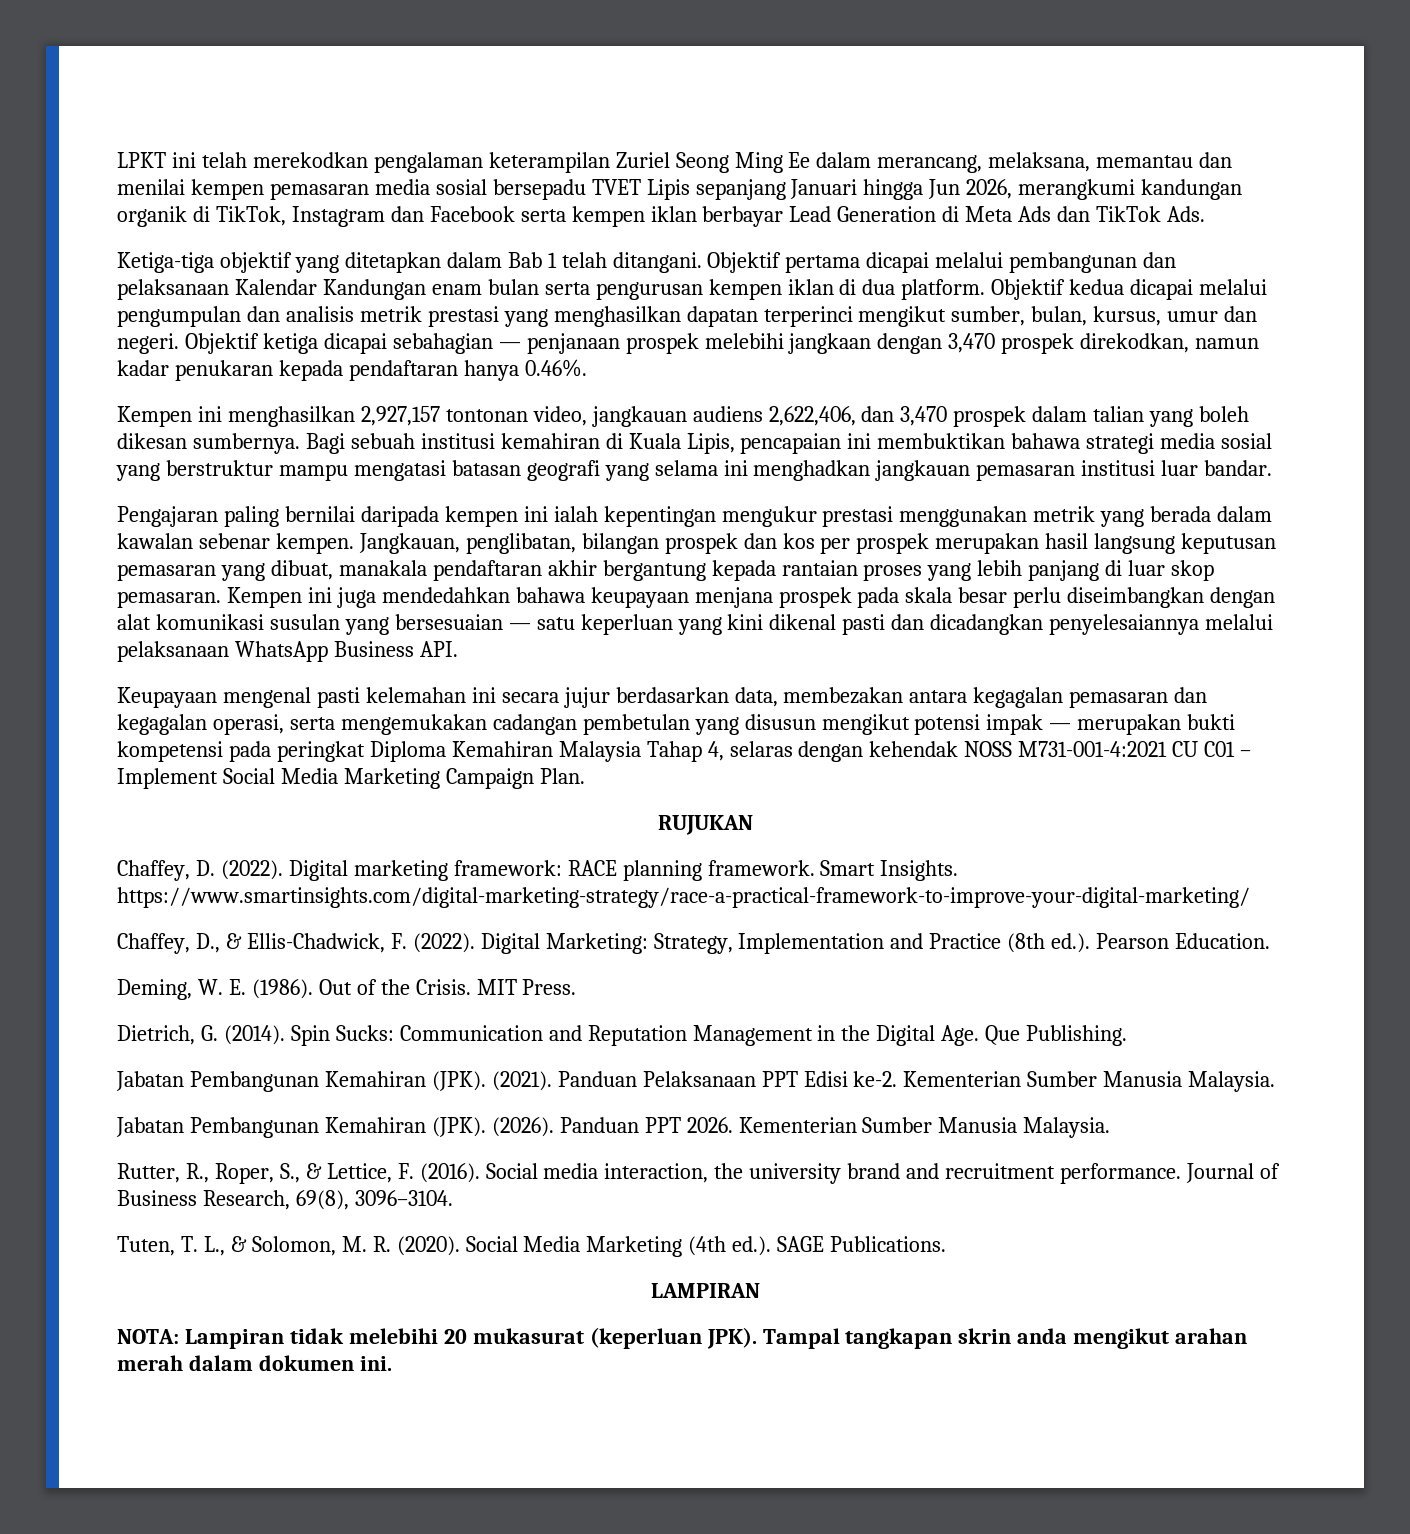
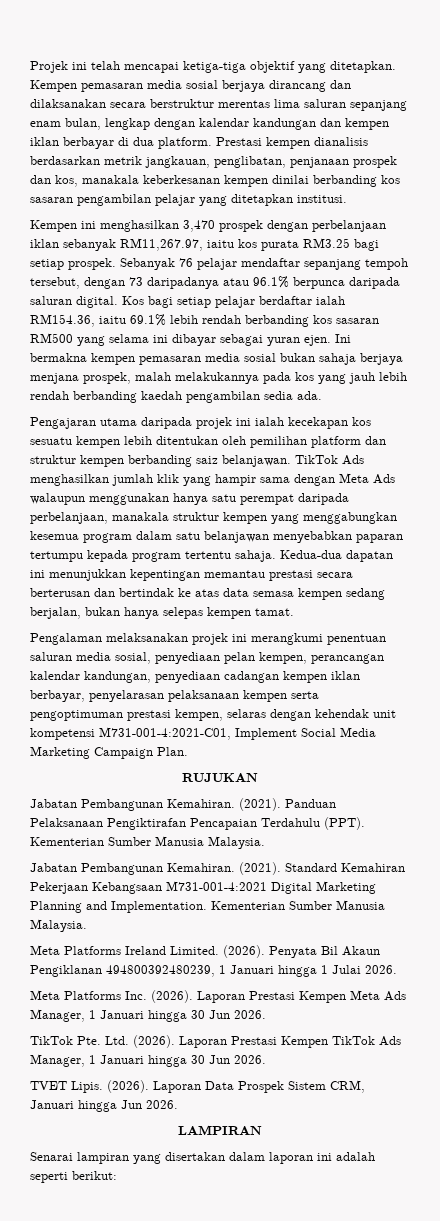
[117,152,166,168] LPKT -> [30,61,68,73] Projek
[252,152,1233,173] [117,179,1243,200] [117,206,1205,227] [117,252,1177,273] [117,279,1268,300] [117,306,1258,327] [117,333,1260,354] [117,359,587,381] [117,406,1250,427] [117,433,1273,454] [116,460,1273,481] [117,506,1273,527] [117,533,1277,554] [117,560,1215,581] [117,587,1276,608] [117,614,1274,635] [117,641,458,662] [117,687,1208,708] [117,714,1236,735] [117,741,1252,762] merekodkan pengalaman keterampilan Zuriel Seong Ming Ee dalam merancang, melaksana, memantau dan menilai kempen pemasaran media sosial bersepadu TVET Lipis sepanjang Januari hingga Jun 2026, merangkumi kandungan organik di TikTok, Instagram dan Facebook serta kempen iklan berbayar Lead Generation di Meta Ads dan TikTok Ads. // Ketiga-tiga objektif yang ditetapkan dalam Bab 1 telah ditangani. Objektif pertama dicapai melalui pembangunan dan pelaksanaan Kalendar Kandungan enam bulan serta pengurusan kempen iklan di dua platform. Objektif kedua dicapai melalui pengumpulan dan analisis metrik prestasi yang menghasilkan dapatan terperinci mengikut sumber, bulan, kursus, umur dan negeri. Objektif ketiga dicapai sebahagian — penjanaan prospek melebihi jangkaan dengan 3,470 prospek direkodkan, namun kadar penukaran kepada pendaftaran hanya 0.46%. // Kempen ini menghasilkan 2,927,157 tontonan video, jangkauan audiens 2,622,406, dan 3,470 prospek dalam talian yang boleh dikesan sumbernya. Bagi sebuah institusi kemahiran di Kuala Lipis, pencapaian ini membuktikan bahawa strategi media sosial yang berstruktur mampu mengatasi batasan geografi yang selama ini menghadkan jangkauan pemasaran institusi luar bandar. // Pengajaran paling bernilai daripada kempen ini ialah kepentingan mengukur prestasi menggunakan metrik yang berada dalam kawalan sebenar kempen. Jangkauan, penglibatan, bilangan prospek dan kos per prospek merupakan hasil langsung keputusan pemasaran yang dibuat, manakala pendaftaran akhir bergantung kepada rantaian proses yang lebih panjang di luar skop pemasaran. Kempen ini juga mendedahkan bahawa keupayaan menjana prospek pada skala besar perlu diseimbangkan dengan alat komunikasi susulan yang bersesuaian — satu keperluan yang kini dikenal pasti dan dicadangkan penyelesaiannya melalui pelaksanaan WhatsApp Business API. // Keupayaan mengenal pasti kelemahan ini secara jujur berdasarkan data, membezakan antara kegagalan pemasaran dan kegagalan operasi, serta mengemukakan cadangan pembetulan yang disusun mengikut potensi impak — merupakan bukti kompetensi pada peringkat Diploma Kemahiran Malaysia Tahap 4, selaras dengan kehendak NOSS M731-001-4:2021 CU C01 – -> [124,61,396,73] [30,80,351,92] [30,99,407,111] [30,118,389,130] [30,137,368,149] [30,156,397,168] [30,175,400,187] [30,194,347,206] [30,220,386,232] [30,238,379,251] [30,258,408,270] [30,276,400,289] [30,296,345,308] [30,314,379,327] [30,333,351,346] [30,353,403,365] [30,372,407,384] [30,391,322,403] [30,417,371,429] [30,436,386,448] [30,455,364,467] [30,473,395,486] [30,493,349,505] [30,512,397,524] [30,531,403,543] [30,550,393,562] [30,569,353,581] [30,588,385,600] [30,607,294,619] [30,633,386,645] [30,652,384,664] [30,671,360,683] [30,690,319,702] [30,709,396,721] [30,727,231,740] mencapai ketiga-tiga objektif yang ditetapkan. Kempen pemasaran media sosial berjaya dirancang dan dilaksanakan secara berstruktur merentas lima saluran sepanjang enam bulan, lengkap dengan kalendar kandungan dan kempen iklan berbayar di dua platform. Prestasi kempen dianalisis berdasarkan metrik jangkauan, penglibatan, penjanaan prospek dan kos, manakala keberkesanan kempen dinilai berbanding kos sasaran pengambilan pelajar yang ditetapkan institusi. // Kempen ini menghasilkan 3,470 prospek dengan perbelanjaan iklan sebanyak RM11,267.97, iaitu kos purata RM3.25 bagi setiap prospek. Sebanyak 76 pelajar mendaftar sepanjang tempoh tersebut, dengan 73 daripadanya atau 96.1% berpunca daripada saluran digital. Kos bagi setiap pelajar berdaftar ialah RM154.36, iaitu 69.1% lebih rendah berbanding kos sasaran RM500 yang selama ini dibayar sebagai yuran ejen. Ini bermakna kempen pemasaran media sosial bukan sahaja berjaya menjana prospek, malah melakukannya pada kos yang jauh lebih rendah berbanding kaedah pengambilan sedia ada. // Pengajaran utama daripada projek ini ialah kecekapan kos sesuatu kempen lebih ditentukan oleh pemilihan platform dan struktur kempen berbanding saiz belanjawan. TikTok Ads menghasilkan jumlah klik yang hampir sama dengan Meta Ads walaupun menggunakan hanya satu perempat daripada perbelanjaan, manakala struktur kempen yang menggabungkan kesemua program dalam satu belanjawan menyebabkan paparan tertumpu kepada program tertentu sahaja. Kedua-dua dapatan ini menunjukkan kepentingan memantau prestasi secara berterusan dan bertindak ke atas data semasa kempen sedang berjalan, bukan hanya selepas kempen tamat. // Pengalaman melaksanakan projek ini merangkumi penentuan saluran media sosial, penyediaan pelan kempen, perancangan kalendar kandungan, penyediaan cadangan kempen iklan berbayar, penyelarasan pelaksanaan kempen serta pengoptimuman prestasi kempen, selaras dengan kehendak unit kompetensi M731-001-4:2021-C01,
[117,860,959,881] [117,887,1250,908] [117,933,1271,954] [117,979,577,1000] [117,1025,1128,1046] [116,1071,486,1092] // Chaffey, D. (2022). Digital marketing framework: RACE planning framework. Smart Insights. https://www.smartinsights.com/digital-marketing-strategy/race-a-practical-framework-to-improve-your-digital-marketing/ // Chaffey, D., & Ellis-Chadwick, F. (2022). Digital Marketing: Strategy, Implementation and Practice (8th ed.). Pearson Education. // Deming, W. E. (1986). Out of the Crisis. MIT Press. // Dietrich, G. (2014). Spin Sucks: Communication and Reputation Management in the Digital Age. Que Publishing. // Jabatan Pembangunan Kemahiran (JPK). -> [30,799,235,811] // Jabatan Pembangunan Kemahiran.
[761,1071,898,1087] PPT Edisi ke-2. -> [107,817,365,830] Pengiktirafan Pencapaian Terdahulu (PPT).
[324,1117,1111,1138] [117,1163,1280,1184] [117,1190,453,1210] [117,1236,947,1257] [650,1283,760,1298] [117,1327,1248,1349] [117,1355,392,1371] Kemahiran (JPK). (2026). Panduan PPT 2026. Kementerian Sumber Manusia Malaysia. // Rutter, R., Roper, S., & Lettice, F. (2016). Social media interaction, the university brand and recruitment performance. Journal of Business Research, 69(8), 3096–3104. // Tuten, T. L., & Solomon, M. R. (2020). Social Media Marketing (4th ed.). SAGE Publications. // LAMPIRAN // NOTA: Lampiran tidak melebihi 20 mukasurat (keperluan JPK). Tampal tangkapan skrin anda mengikut arahan merah dalam dokumen ini. -> [167,862,405,875] [30,881,376,894] [30,900,385,913] [30,919,87,932] [30,945,380,958] [30,965,397,977] [30,990,406,1003] [30,1009,266,1022] [30,1035,401,1048] [30,1054,266,1067] [30,1080,365,1093] [30,1100,178,1112] [178,1125,262,1135] [30,1152,375,1164] [30,1171,117,1183] Kemahiran. (2021). Standard Kemahiran Pekerjaan Kebangsaan M731-001-4:2021 Digital Marketing Planning and Implementation. Kementerian Sumber Manusia Malaysia. // Meta Platforms Ireland Limited. (2026). Penyata Bil Akaun Pengiklanan 494800392480239, 1 Januari hingga 1 Julai 2026. // Meta Platforms Inc. (2026). Laporan Prestasi Kempen Meta Ads Manager, 1 Januari hingga 30 Jun 2026. // TikTok Pte. Ltd. (2026). Laporan Prestasi Kempen TikTok Ads Manager, 1 Januari hingga 30 Jun 2026. // TVET Lipis. (2026). Laporan Data Prospek Sistem CRM, Januari hingga Jun 2026. // LAMPIRAN // Senarai lampiran yang disertakan dalam laporan ini adalah seperti berikut:

